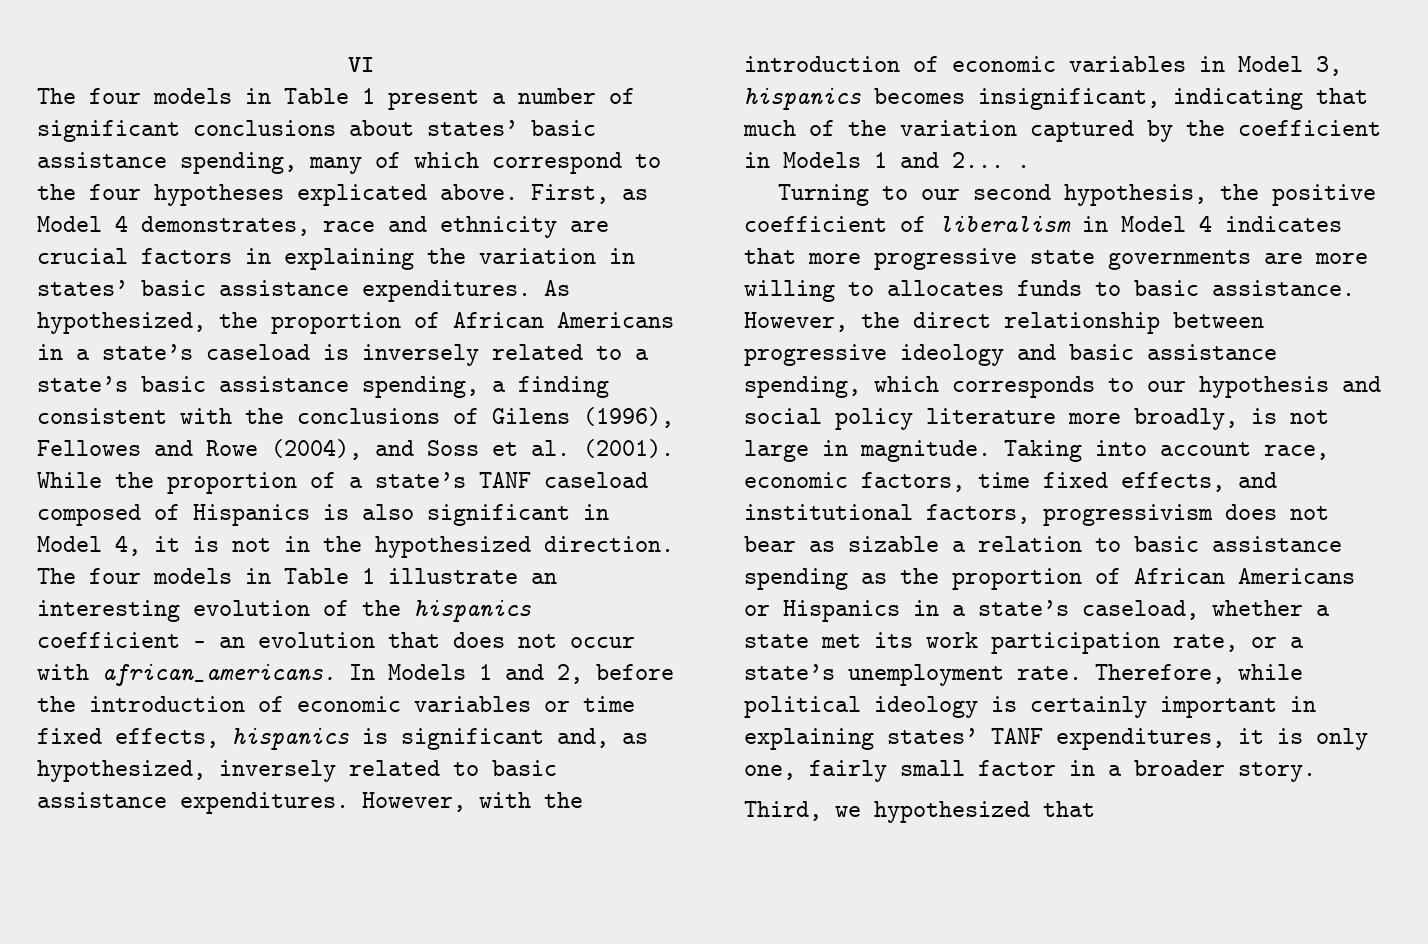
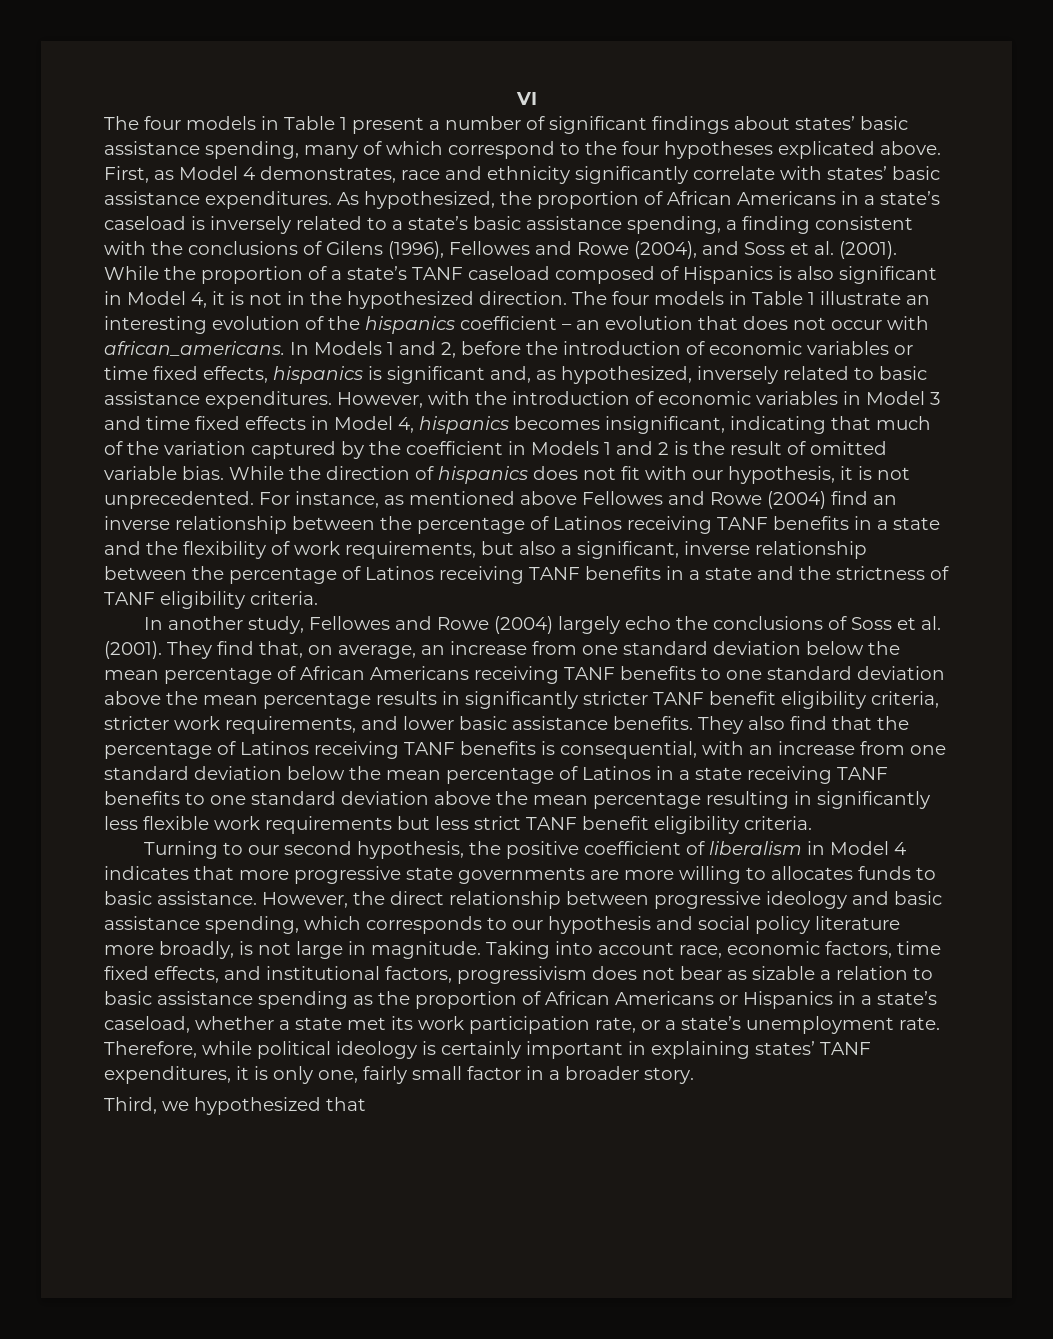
[193,120,336,136] conclusions -> [652,116,729,134] findings
[570,221,609,232] [37,248,635,270] are crucial factors in explaining the variation in -> [575,166,822,184] significantly correlate with
[1316,56,1342,76] 3, -> [930,392,940,405] [104,416,414,433] 3 and time fixed effects in Model 4,
[952,152,1030,168] 2... . -> [658,441,887,455] [104,466,910,484] [104,491,897,509] [104,516,940,534] [104,541,867,559] [104,566,949,584] [104,591,318,609] [143,616,941,634] [104,641,900,659] [104,666,945,684] [104,691,939,709] [104,716,909,734] [104,741,946,759] [104,766,888,784] [104,791,930,809] [104,816,812,834] 2 is the result of omitted variable bias. While the direction of hispanics does not fit with our hypothesis, it is not unprecedented. For instance, as mentioned above Fellowes and Rowe (2004) find an inverse relationship between the percentage of Latinos receiving TANF benefits in a state and the flexibility of work requirements, but also a significant, inverse relationship between the percentage of Latinos receiving TANF benefits in a state and the strictness of TANF eligibility criteria. // In another study, Fellowes and Rowe (2004) largely echo the conclusions of Soss et al. (2001). They find that, on average, an increase from one standard deviation below the mean percentage of African Americans receiving TANF benefits to one standard deviation above the mean percentage results in significantly stricter TANF benefit eligibility criteria, stricter work requirements, and lower basic assistance benefits. They also find that the percentage of Latinos receiving TANF benefits is consequential, with an increase from one standard deviation below the mean percentage of Latinos in a state receiving TANF benefits to one standard deviation above the mean percentage resulting in significantly less flexible work requirements but less strict TANF benefit eligibility criteria.

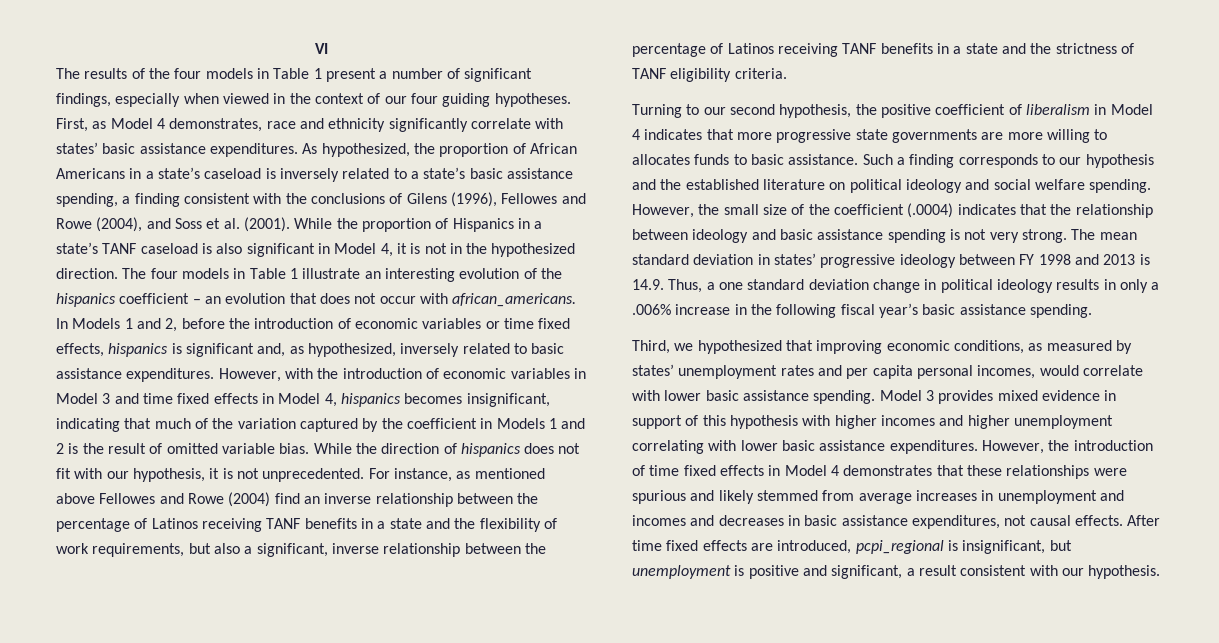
(139, 123) none -> [84,68,170,79] results of the
[652,116,908,134] [104,141,941,159] findings about states’ basic assistance spending, many of which correspond to the four hypotheses explicated above. -> [56,93,571,107] findings, especially when viewed in the context of our four guiding hypotheses.
(327, 273) none -> [452,218,530,232] Hispanics in
[555,266,773,284] composed of Hispanics -> (198, 248) none
[143,616,941,634] [104,641,900,659] [104,666,945,684] [104,691,939,709] [104,716,909,734] [104,741,946,759] [104,766,888,784] [104,791,930,809] [104,816,812,834] // In another study, Fellowes and Rowe (2004) largely echo the conclusions of Soss et al. (2001). They find that, on average, an increase from one standard deviation below the mean percentage of African Americans receiving TANF benefits to one standard deviation above the mean percentage results in significantly stricter TANF benefit eligibility criteria, stricter work requirements, and lower basic assistance benefits. They also find that the percentage of Latinos receiving TANF benefits is consequential, with an increase from one standard deviation below the mean percentage of Latinos in a state receiving TANF benefits to one standard deviation above the mean percentage resulting in significantly less flexible work requirements but less strict TANF benefit eligibility criteria. -> (787, 73) none
[262,891,942,909] [104,916,361,934] However, the direct relationship between progressive ideology and basic assistance spending, which -> [862,154,955,168] Such a finding
[698,916,900,934] [104,941,941,959] [104,966,933,984] [104,991,937,1009] [104,1016,940,1034] [104,1041,871,1059] [104,1066,694,1084] [104,1097,366,1115] social policy literature more broadly, is not large in magnitude. Taking into account race, economic factors, time fixed effects, and institutional factors, progressivism does not bear as sizable a relation to basic assistance spending as the proportion of African Americans or Hispanics in a state’s caseload, whether a state met its work participation rate, or a state’s unemployment rate. Therefore, while political ideology is certainly important in explaining states’ TANF expenditures, it is only one, fairly small factor in a broader story. // Third, we hypothesized that -> [660,179,1152,193] [632,203,1153,218] [632,229,1137,243] [632,253,1150,268] [632,279,1160,293] [632,303,1092,318] [632,340,1132,354] [632,364,1143,379] [632,390,1117,404] [632,415,1113,429] [632,440,1153,454] [632,465,1127,479] [632,490,1124,504] [632,515,1161,529] [632,540,1072,554] [632,565,1161,579] the established literature on political ideology and social welfare spending. However, the small size of the coefficient (.0004) indicates that the relationship between ideology and basic assistance spending is not very strong. The mean standard deviation in states’ progressive ideology between FY 1998 and 2013 is 14.9. Thus, a one standard deviation change in political ideology results in only a .006% increase in the following fiscal year’s basic assistance spending. // Third, we hypothesized that improving economic conditions, as measured by states’ unemployment rates and per capita personal incomes, would correlate with lower basic assistance spending. Model 3 provides mixed evidence in support of this hypothesis with higher incomes and higher unemployment correlating with lower basic assistance expenditures. However, the introduction of time fixed effects in Model 4 demonstrates that these relationships were spurious and likely stemmed from average increases in unemployment and incomes and decreases in basic assistance expenditures, not causal effects. After time fixed effects are introduced, pcpi_regional is insignificant, but unemployment is positive and significant, a result consistent with our hypothesis.

